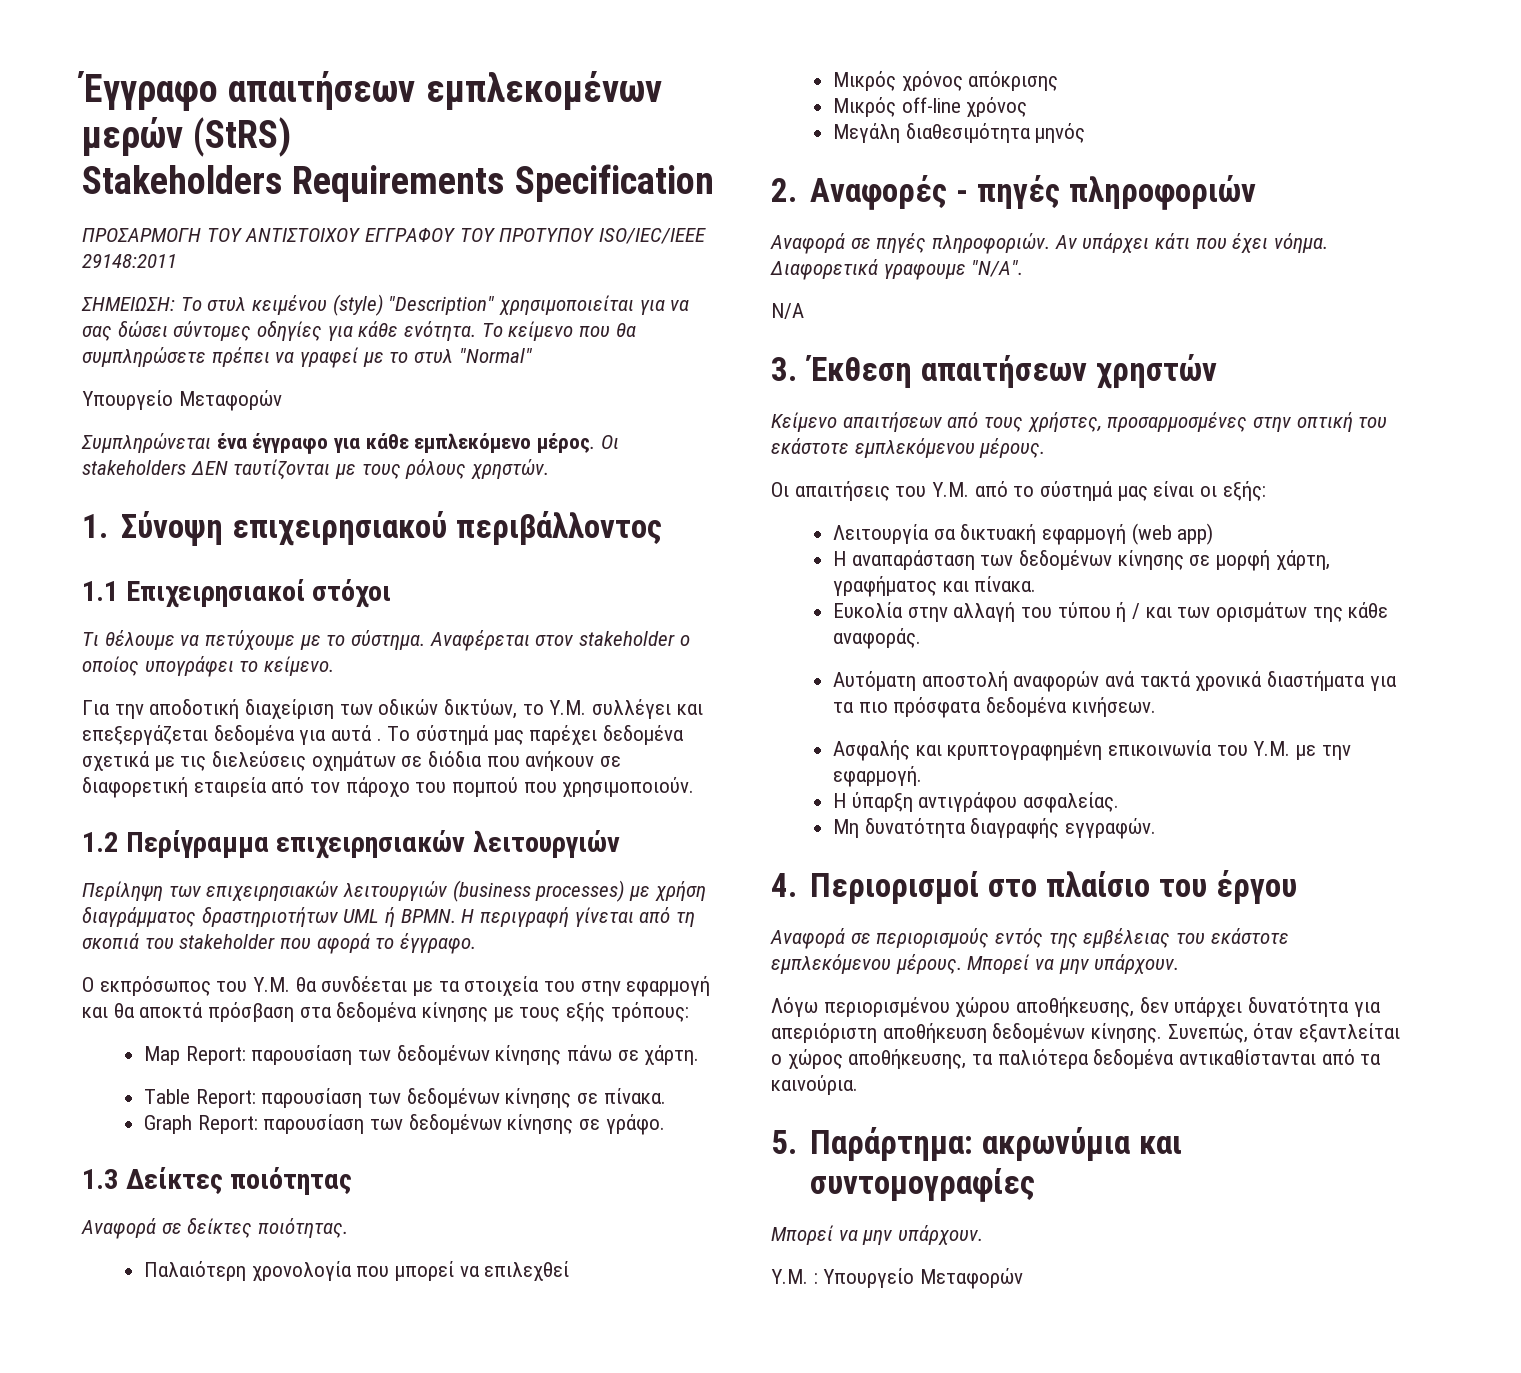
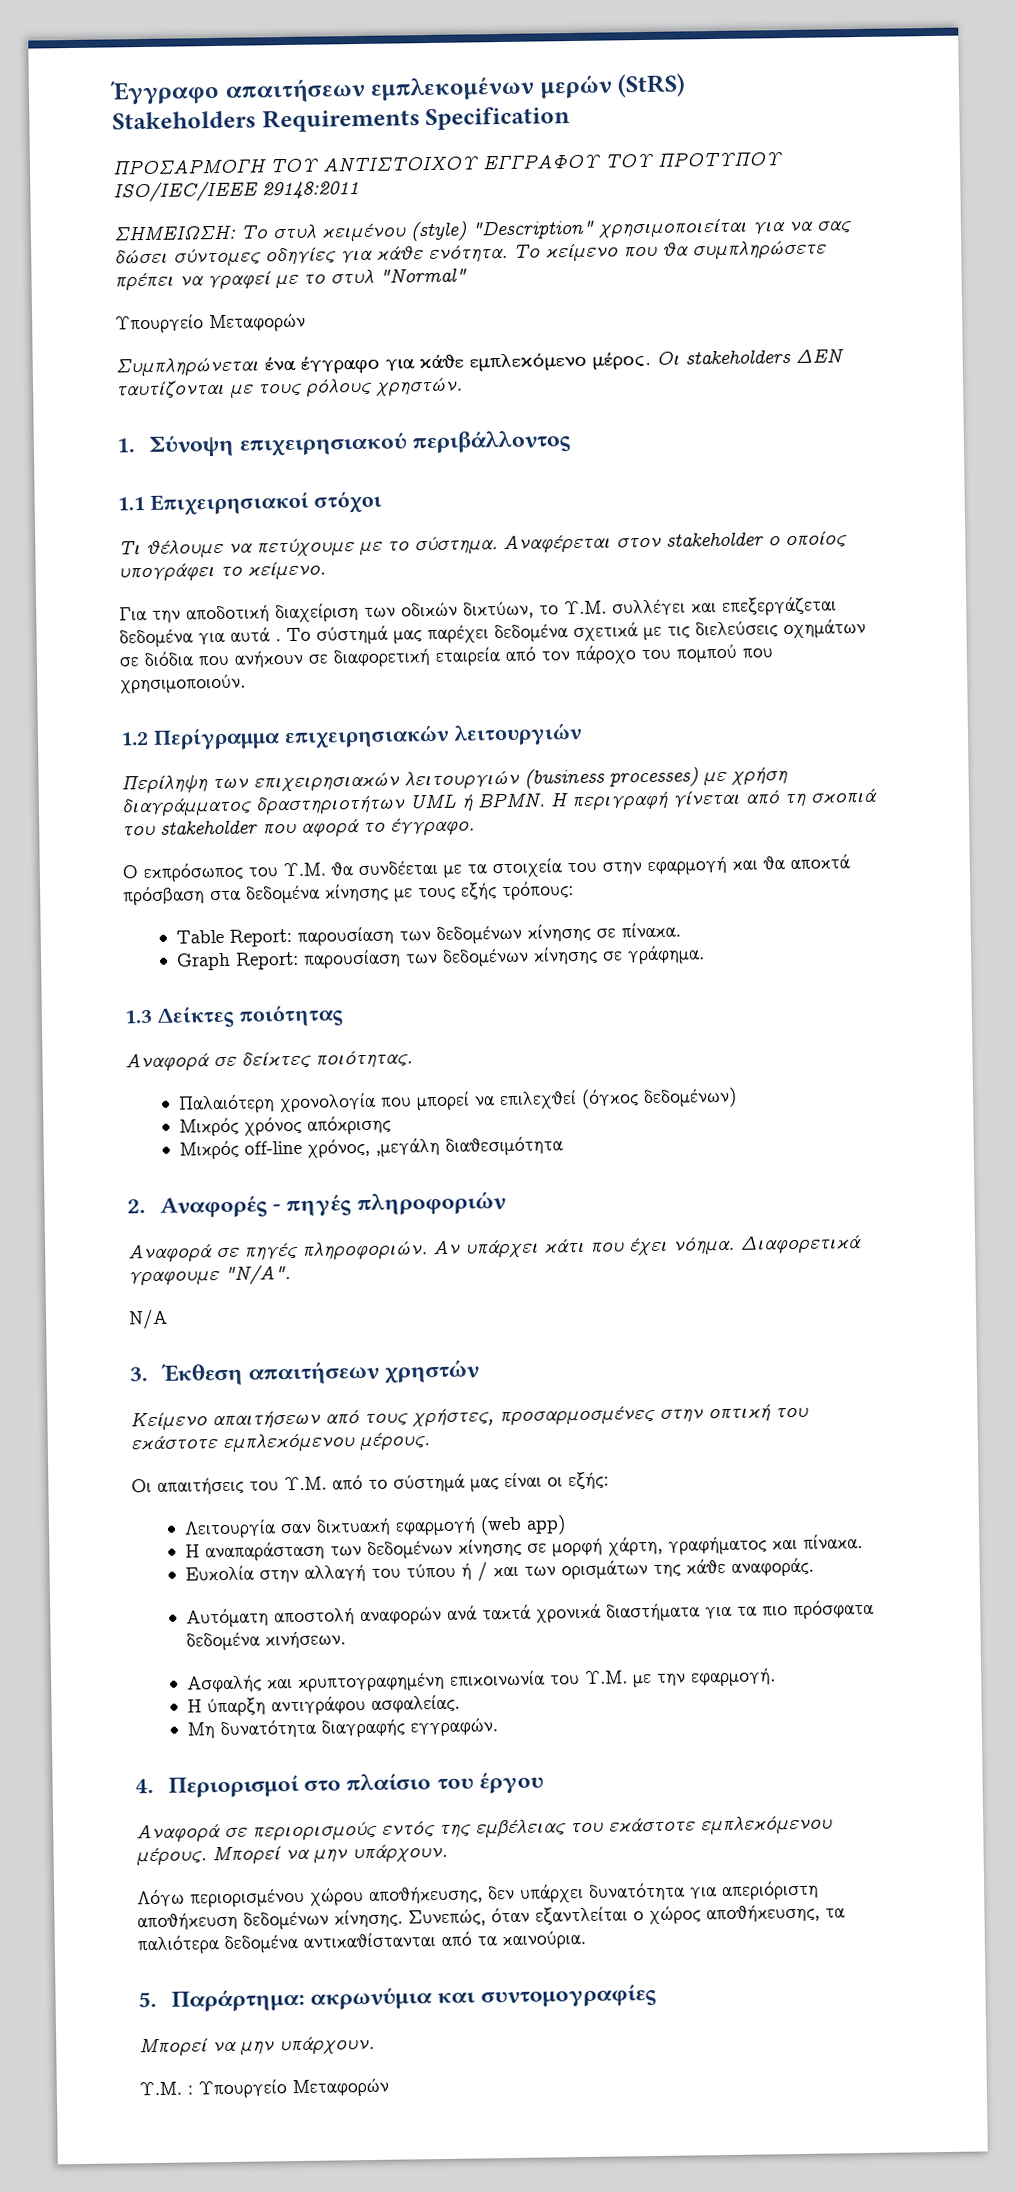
[144,1045,700,1065] // Map Report: παρουσίαση των δεδομένων κίνησης πάνω σε χάρτη. -> (574, 891) none
[605,1114,665,1135] γράφο. -> [627,945,706,965] γράφημα.
(570, 1271) none -> [581,1086,738,1109] (όγκος δεδομένων)
[966,97,1028,117] [833,123,901,143] χρόνος // Μεγάλη -> [307,1137,441,1158] χρόνος, ,μεγάλη
[1035,123,1086,143] μηνός -> (564, 1146) none
[933,529,956,540] σα -> [280,1522,313,1534] σαν

